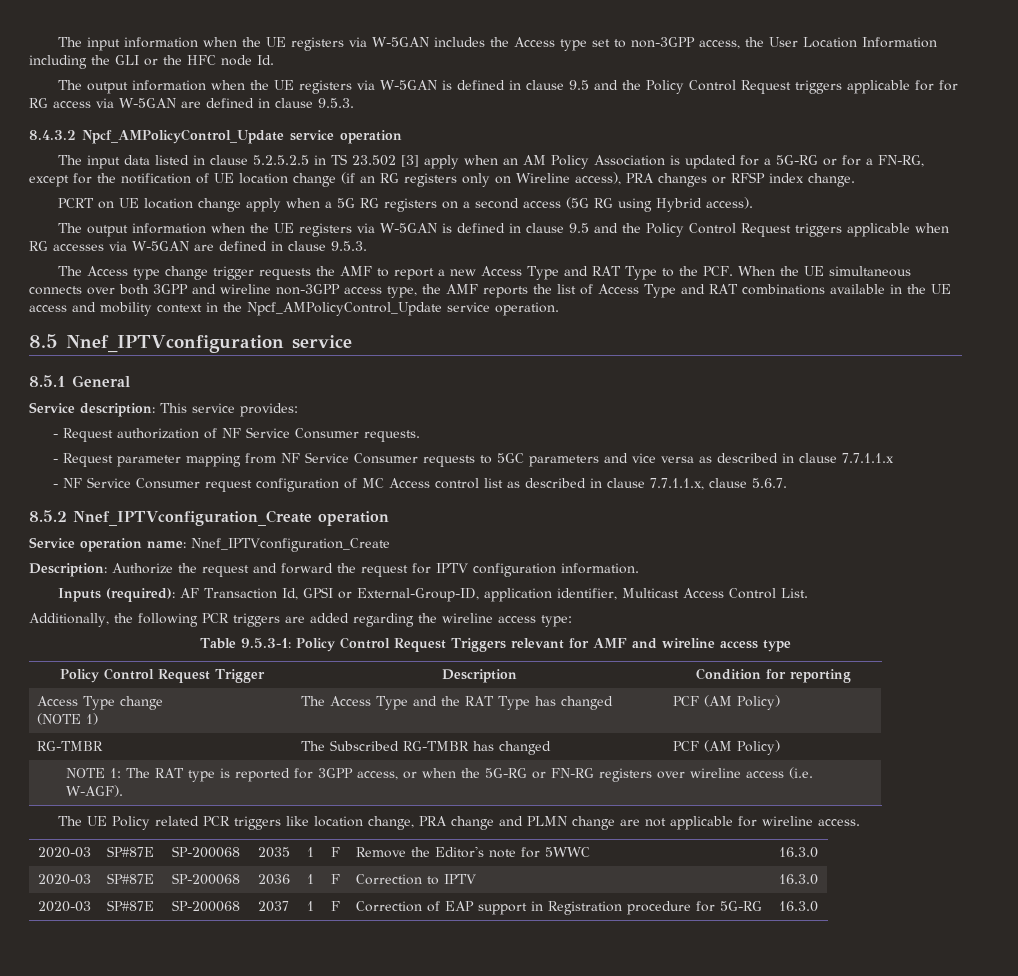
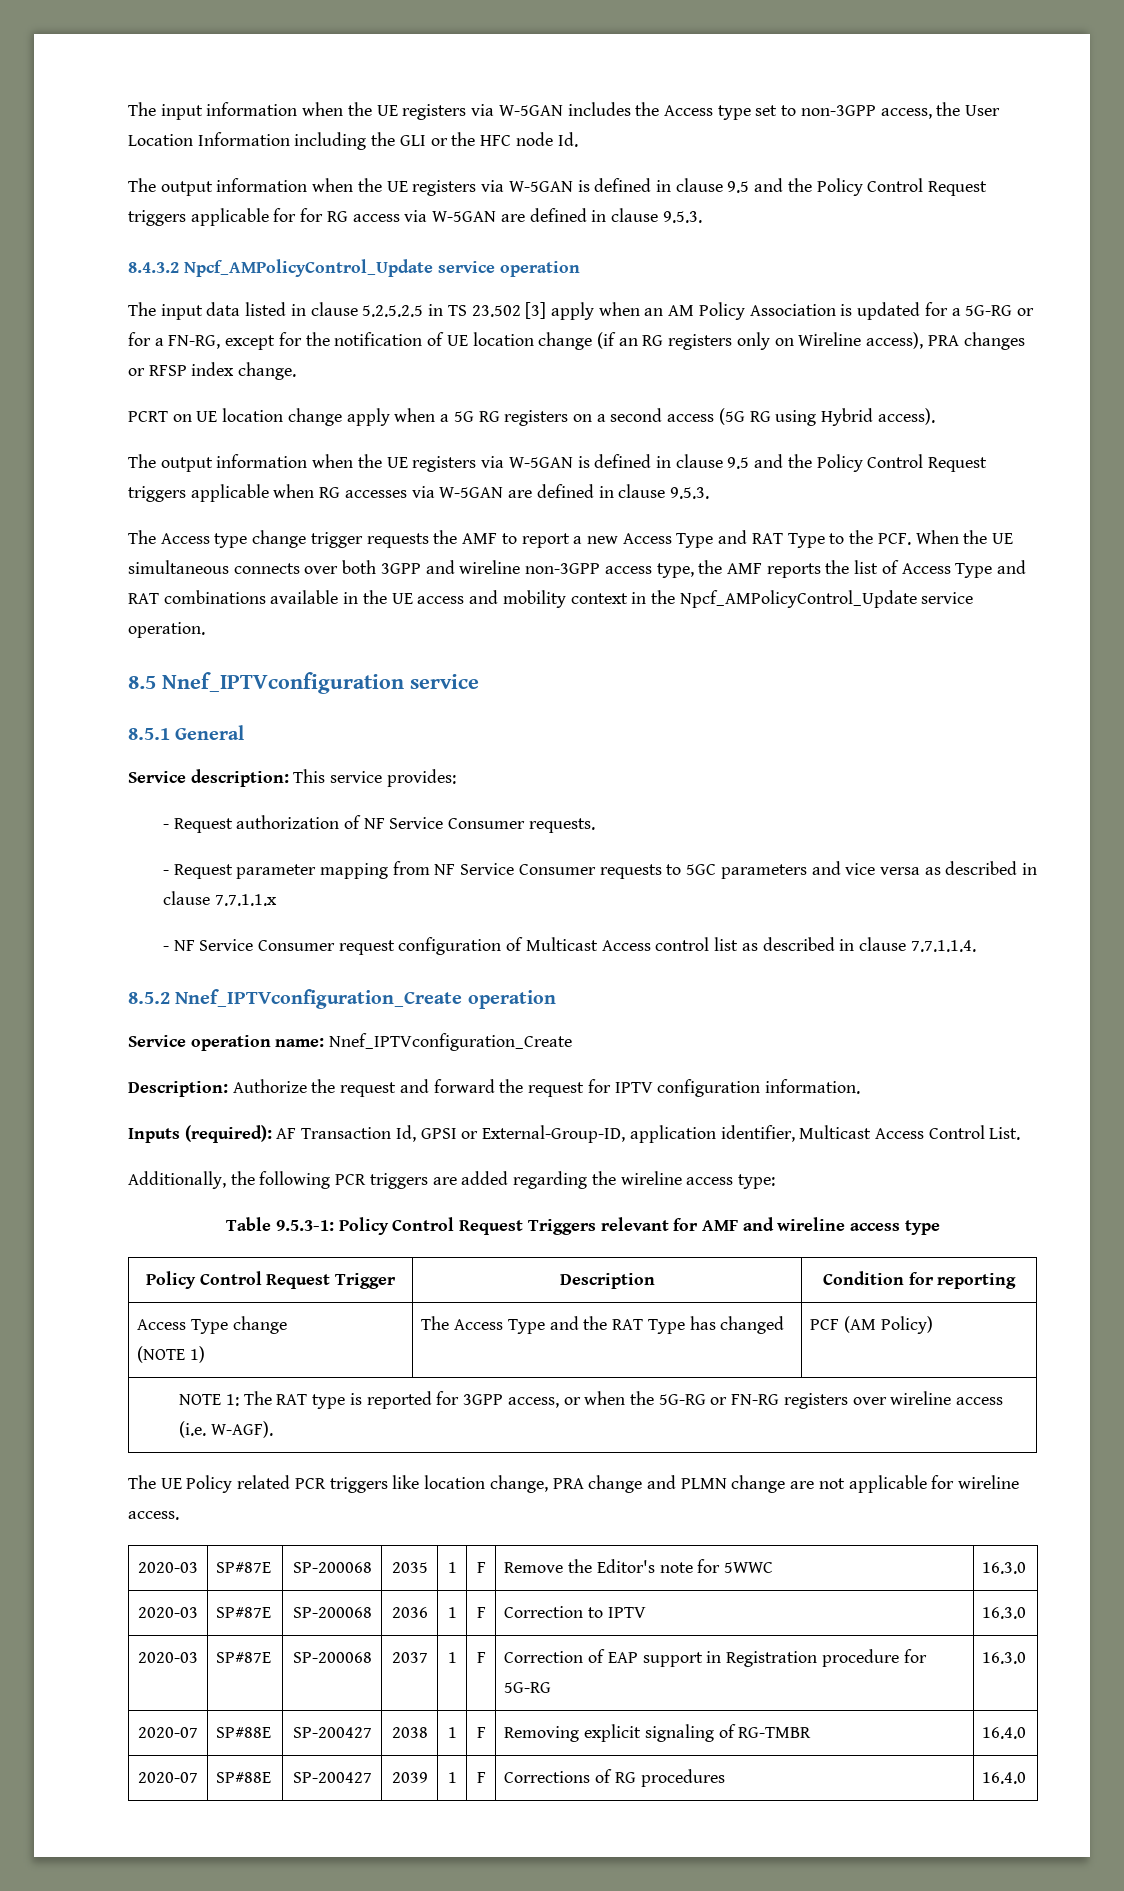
[361,478,384,488] MC -> [525,937,598,951] Multicast
[649,478,787,490] 7.7.1.1.x, clause 5.6.7. -> [910,940,976,952] 7.7.1.1.4.
[37,741,104,751] [301,740,552,755] [673,740,781,755] // RG-TMBR | The Subscribed RG-TMBR has changed | PCF (AM Policy) -> (933, 1325) none
(819, 906) none -> [138,1727,198,1738] [216,1727,272,1738] [292,1727,372,1738] [391,1727,428,1738] [447,1727,457,1738] [476,1727,486,1738] [504,1724,812,1742] [982,1727,1027,1739] [138,1772,198,1783] [216,1772,272,1783] [292,1772,372,1783] [391,1772,428,1783] [447,1772,457,1783] [476,1772,486,1783] [504,1769,725,1787] [982,1772,1027,1784] // 2020-07 | SP#88E | SP-200427 | 2038 | 1 | F | Removing explicit signaling of RG-TMBR | 16.4.0 // 2020-07 | SP#88E | SP-200427 | 2039 | 1 | F | Corrections of RG procedures | 16.4.0

